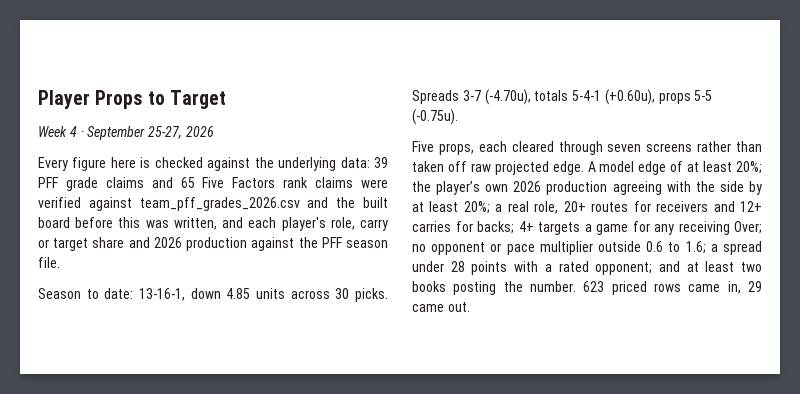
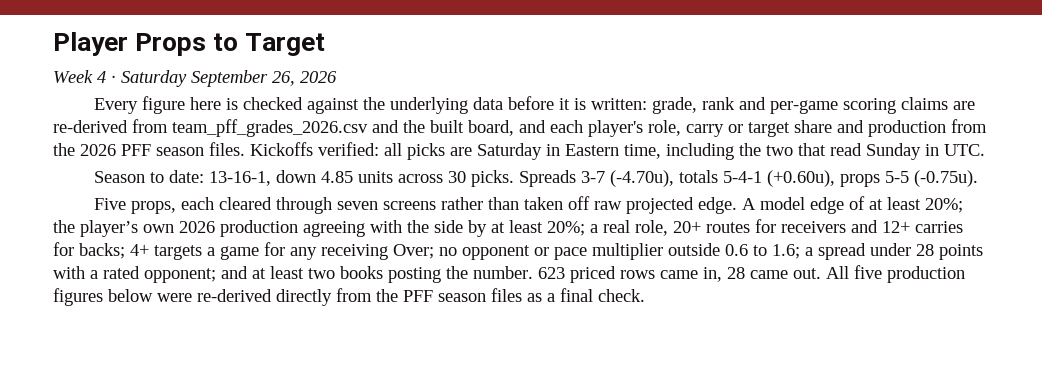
[87,126,183,140] September 25-27, -> [121,70,295,87] Saturday September 26,
[340,157,389,168] [38,177,389,191] [38,197,389,211] [38,217,217,230] data: 39 PFF grade claims and 65 Five Factors rank claims were verified against team_pff_grades_2026.csv and the built board before this was written, -> [473,96,976,114] [53,119,514,137] data before it is written: grade, rank and per-game scoring claims are re-derived from team_pff_grades_2026.csv and the built board,
[153,237,389,251] [38,257,60,268] 2026 production against the PFF season file. -> [868,119,987,137] [53,142,985,160] production from the 2026 PFF season files. Kickoffs verified: all picks are Saturday in Eastern time, including the two that read Sunday in UTC.
[748,281,762,292] 29 -> [727,267,745,279] 28
(470, 307) none -> [826,265,965,283] [53,288,645,306] All five production figures below were re-derived directly from the PFF season files as a final check.

